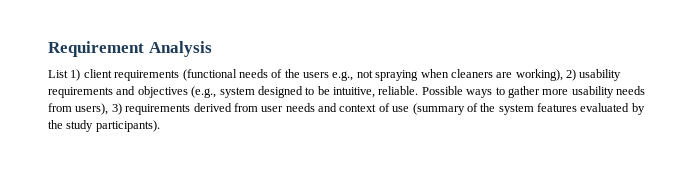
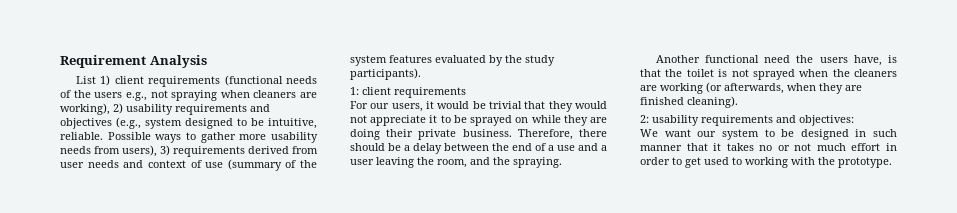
(160, 126) none -> [350,87,466,98] [350,101,607,112] [350,115,607,126] [350,129,607,140] [350,143,607,154] [350,157,562,168] [655,55,897,66] [640,69,897,80] [640,82,862,94] [640,96,738,108] [640,115,854,126] [640,129,897,140] [640,143,897,151] [640,157,892,168] // 1: client requirements // For our users, it would be trivial that they would not appreciate it to be sprayed on while they are doing their private business. Therefore, there should be a delay between the end of a use and a user leaving the room, and the spraying. // Another functional need the users have, is that the toilet is not sprayed when the cleaners are working (or afterwards, when they are finished cleaning). // 2: usability requirements and objectives: // We want our system to be designed in such manner that it takes no or not much effort in order to get used to working with the prototype.

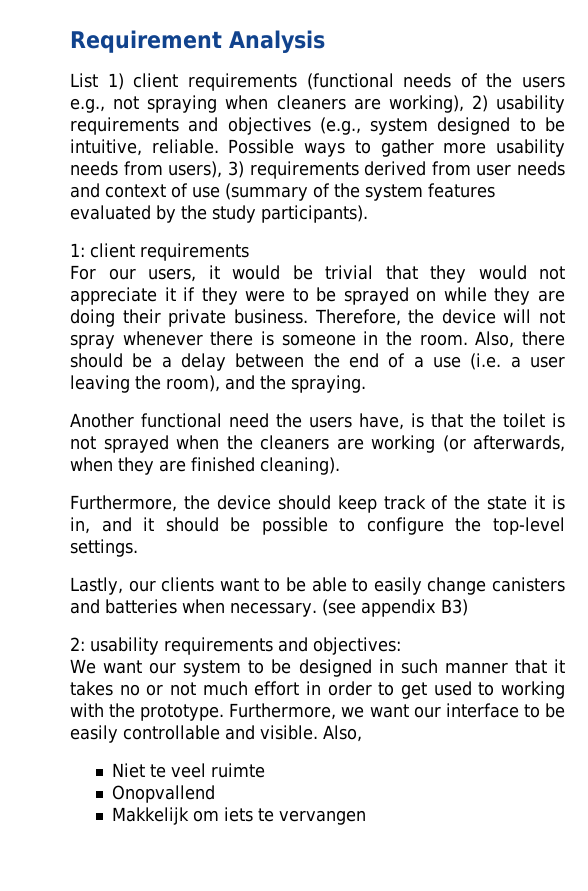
(438, 119) none -> [183,287,286,305] if they were
(573, 134) none -> [408,309,565,324] [70,331,515,349] the device will not spray whenever there is someone in the room. Also,
[578,143,598,151] and -> [470,353,502,370] (i.e.
[437,159,467,168] room, -> [166,375,220,392] room),
(738, 102) none -> [70,495,566,513] [70,517,565,535] [70,539,138,557] [70,577,565,595] [70,599,468,617] // Furthermore, the device should keep track of the state it is in, and it should be possible to configure the top-level settings. // Lastly, our clients want to be able to easily change canisters and batteries when necessary. (see appendix B3)
(892, 162) none -> [229,703,565,720] [70,725,362,743] [112,763,266,778] [112,785,216,803] [112,807,367,825] Furthermore, we want our interface to be easily controllable and visible. Also, // Niet te veel ruimte // Onopvallend // Makkelijk om iets te vervangen

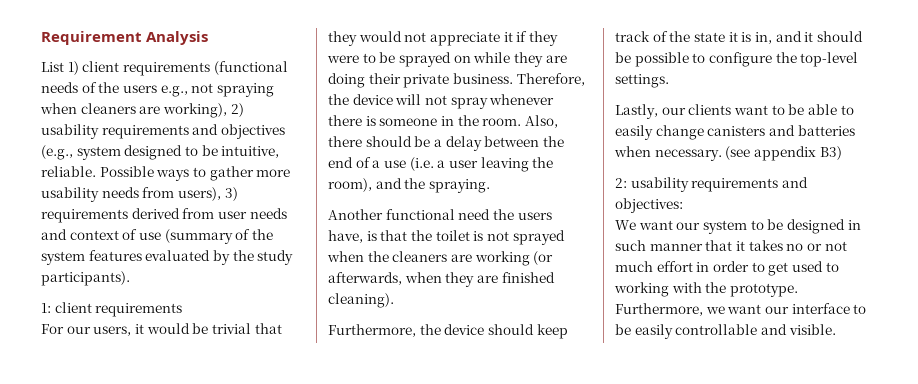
[323,725,362,742] [112,763,266,778] [112,785,216,803] [112,807,367,825] Also, // Niet te veel ruimte // Onopvallend // Makkelijk om iets te vervangen -> (836, 329) none

